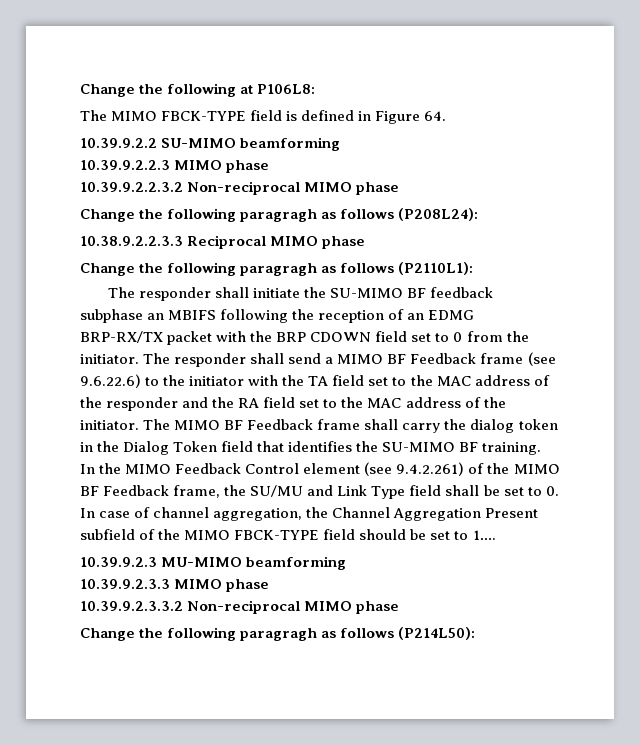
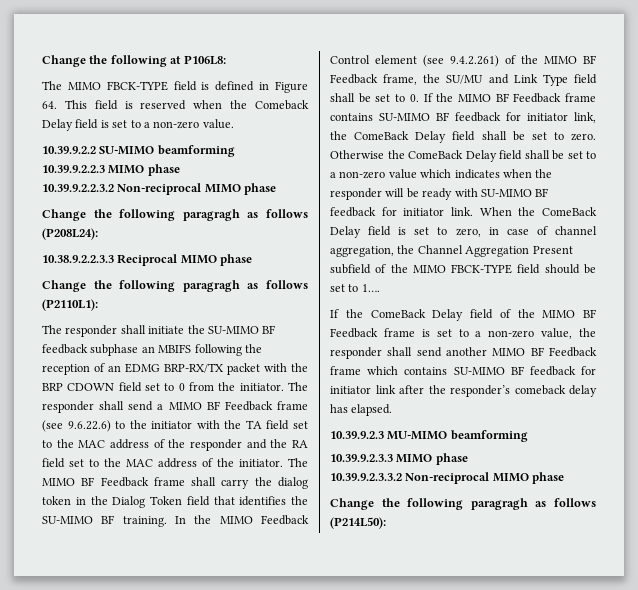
(447, 116) none -> [64,100,309,110] [42,119,234,131] This field is reserved when the Comeback Delay field is set to a non-zero value.
[80,508,95,518] In -> [423,93,596,103] [330,112,596,123] [330,131,596,143] [330,150,596,162] [330,169,553,179] [330,188,549,200] [330,207,597,217] [330,226,499,238] If the MIMO BF Feedback frame contains SU-MIMO BF feedback for initiator link, the ComeBack Delay field shall be set to zero. Otherwise the ComeBack Delay field shall be set to a non-zero value which indicates when the responder will be ready with SU-MIMO BF feedback for initiator link. When the ComeBack Delay field is set to zero, in
(496, 535) none -> [330,309,596,321] [330,328,596,339] [330,347,597,359] [330,366,596,376] [330,385,597,397] [330,404,393,416] // If the ComeBack Delay field of the MIMO BF Feedback frame is set to a non-zero value, the responder shall send another MIMO BF Feedback frame which contains SU-MIMO BF feedback for initiator link after the responder’s comeback delay has elapsed.

